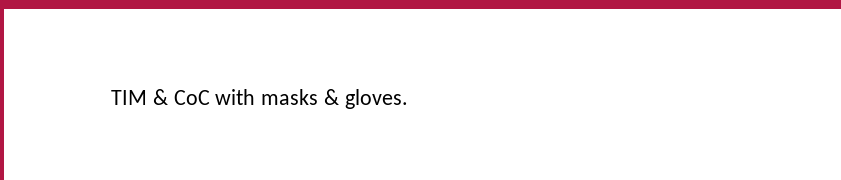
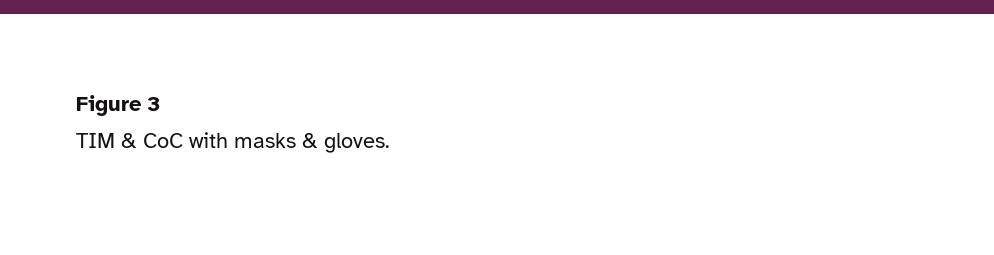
(111, 97) none -> [76,95,160,116] Figure 3 //

